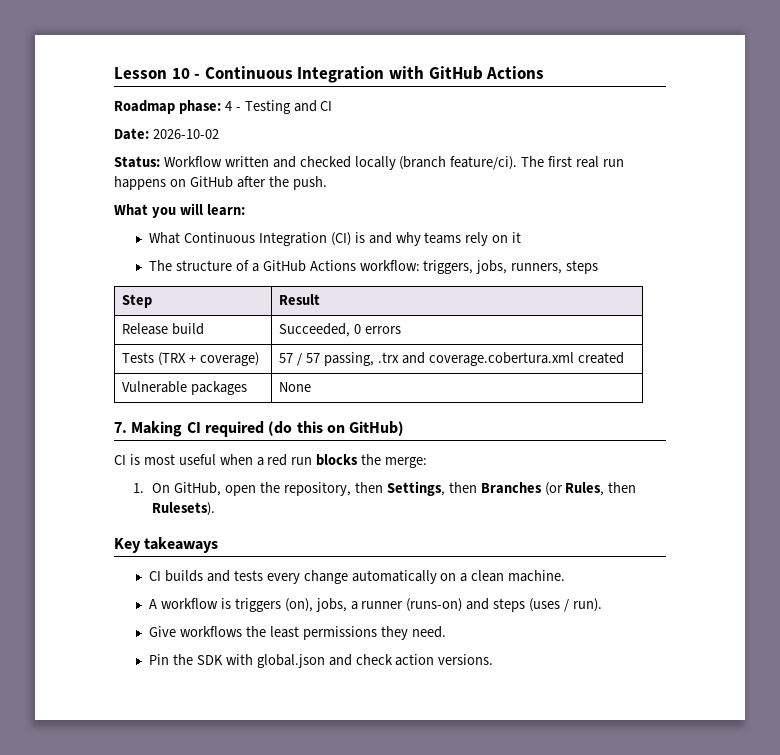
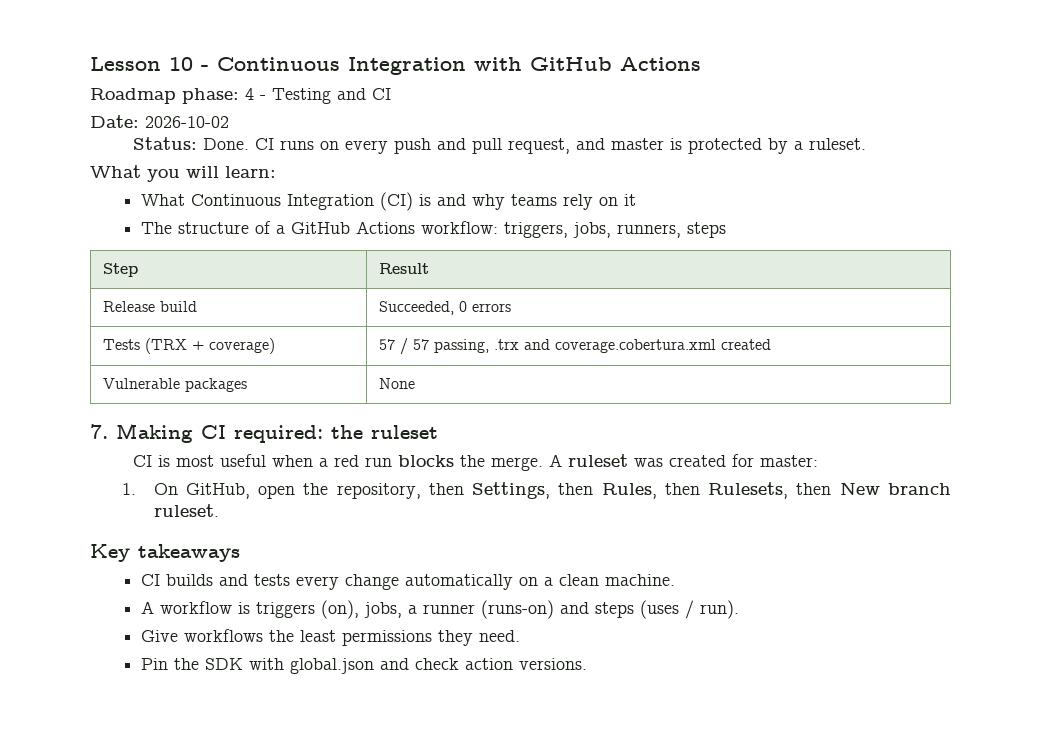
[163,156,625,170] [114,176,327,190] Workflow written and checked locally (branch feature/ci). The first real run happens on GitHub after the push. -> [203,138,867,154] Done. CI runs on every push and pull request, and master is protected by a ruleset.
[204,421,405,437] required (do this on GitHub) -> [234,425,438,443] required: the ruleset
[385,457,428,468] merge: -> [491,454,819,471] merge. A ruleset was created for master:
[480,482,637,496] [152,502,216,516] Branches (or Rules, then Rulesets). -> [601,482,952,499] [153,504,219,517] Rules, then Rulesets, then New branch ruleset.

